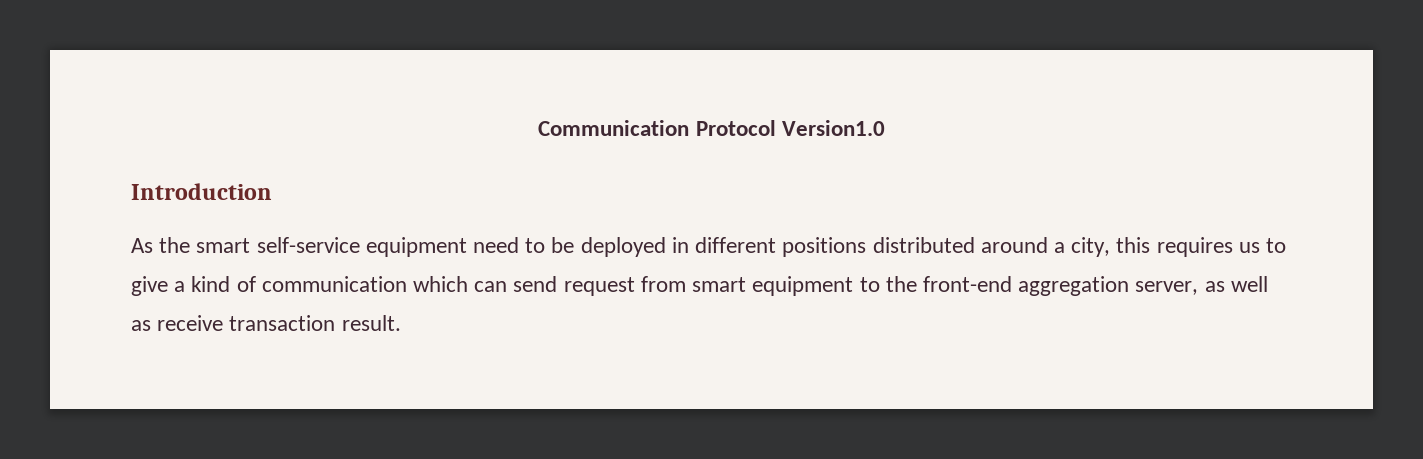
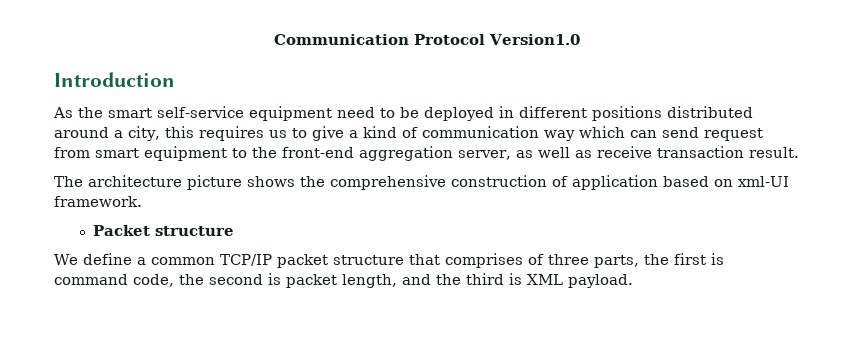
(407, 284) none -> [543,130,575,141] way
(401, 323) none -> [54,175,789,190] [54,196,142,207] [93,225,235,236] [54,253,724,268] [54,273,633,288] // The architecture picture shows the comprehensive construction of application based on xml-UI framework. // Packet structure // We define a common TCP/IP packet structure that comprises of three parts, the first is command code, the second is packet length, and the third is XML payload.

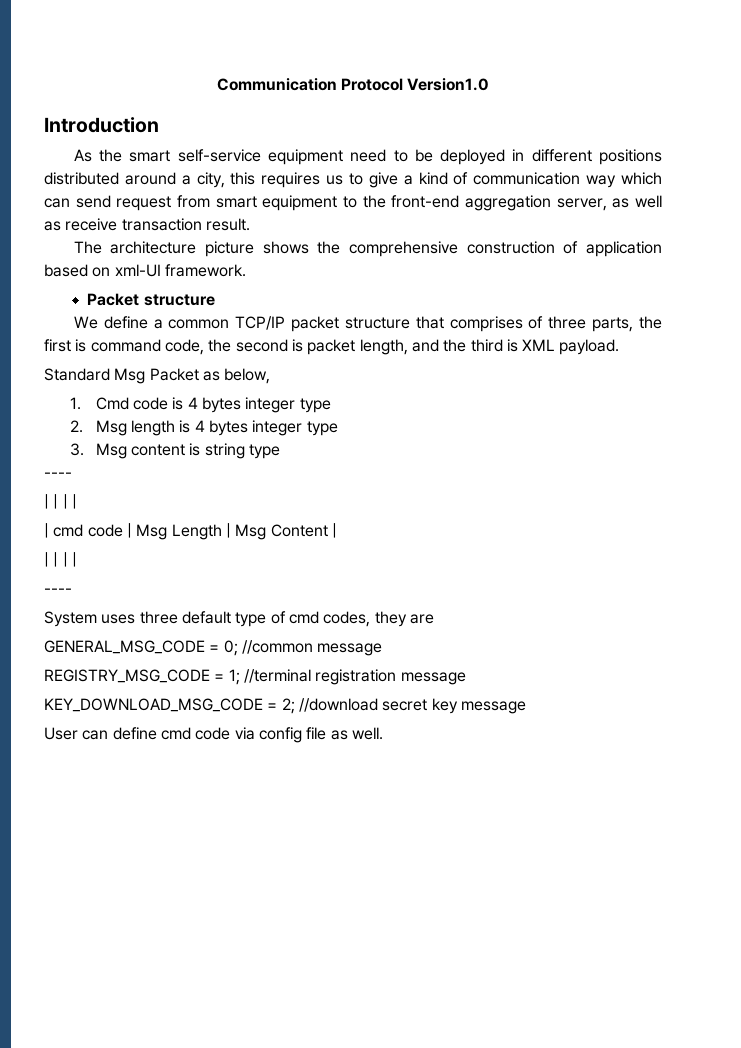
(633, 281) none -> [44,368,271,384] [69,397,331,413] [69,420,338,436] [69,443,280,459] [44,472,72,478] [44,494,77,509] [44,523,337,540] [44,552,77,567] [44,588,72,594] [44,611,434,627] [44,640,383,656] [44,669,466,685] [44,698,526,714] [44,727,383,743] // Standard Msg Packet as below, // 1. Cmd code is 4 bytes integer type // 2. Msg length is 4 bytes integer type // 3. Msg content is string type // ---- // | | | | // | cmd code | Msg Length | Msg Content | // | | | | // ---- // System uses three default type of cmd codes, they are // GENERAL_MSG_CODE = 0; //common message // REGISTRY_MSG_CODE = 1; //terminal registration message // KEY_DOWNLOAD_MSG_CODE = 2; //download secret key message // User can define cmd code via config file as well.

